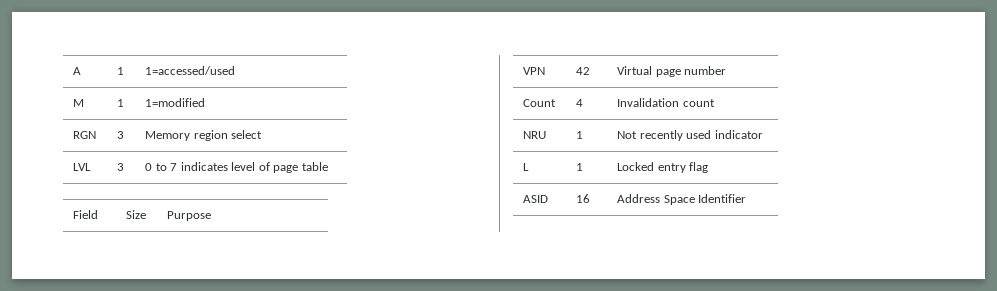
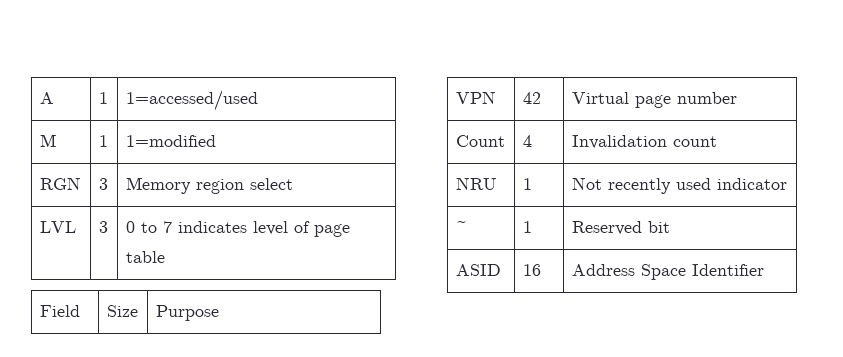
[523,163,530,171] [576,163,584,171] [617,162,709,173] L | 1 | Locked entry flag -> [455,221,467,233] [522,221,532,233] [571,221,670,235] ~ | 1 | Reserved bit

